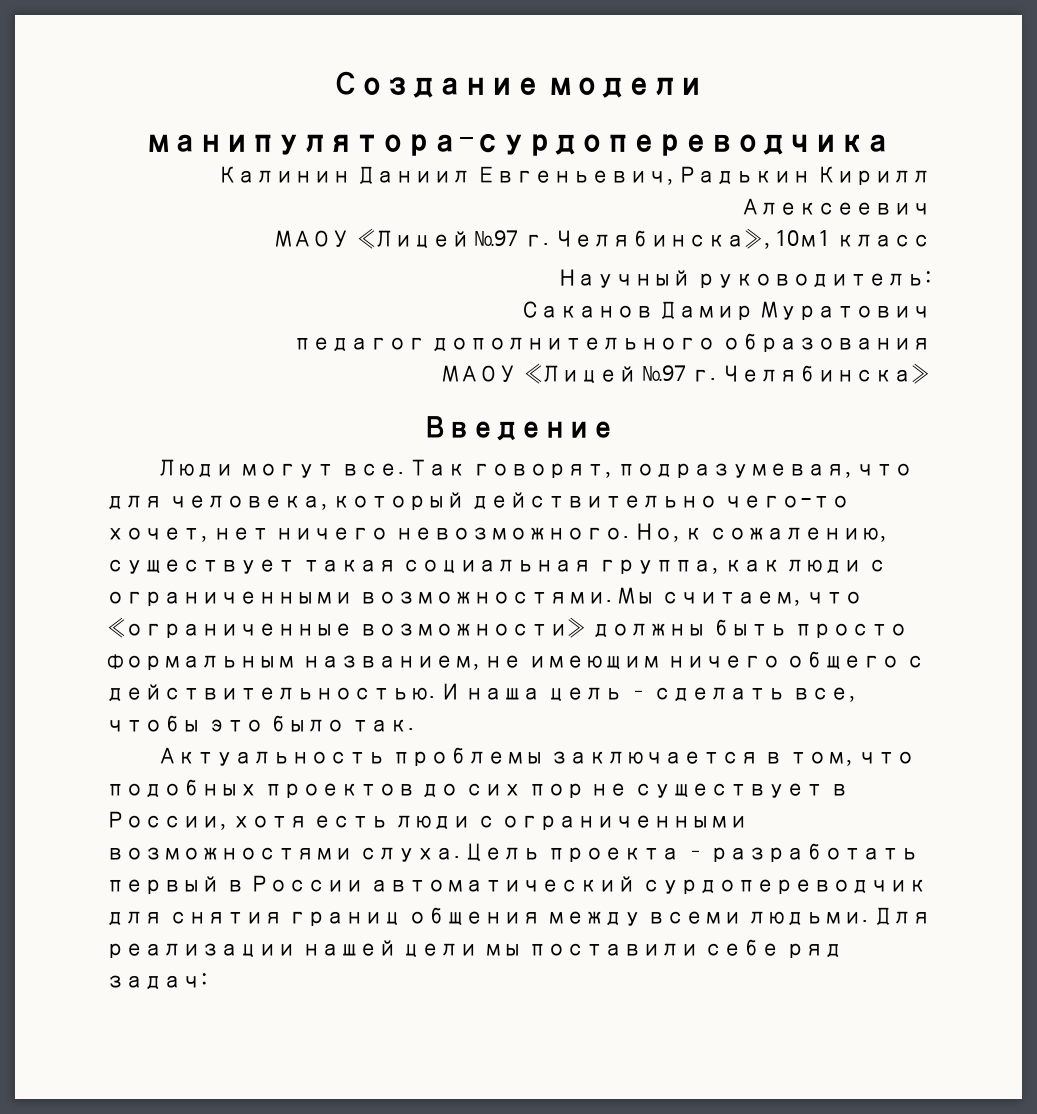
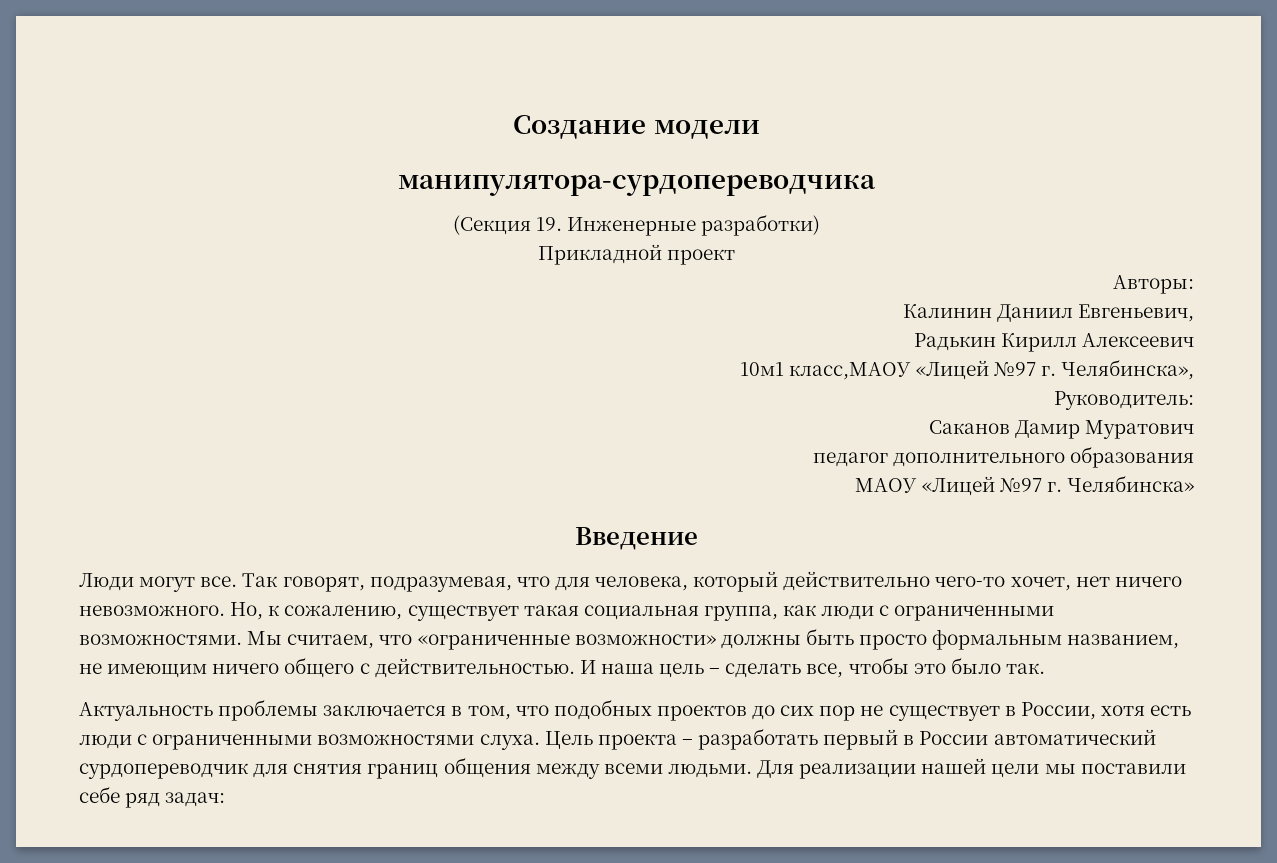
(891, 144) none -> [452,214,821,236] [537,244,736,265] [1113,275,1194,294] // (Секция 19. Инженерные разработки) // Прикладной проект // Авторы:
(673, 175) none -> (1194, 313) //
[273,230,350,247] МАОУ -> [740,362,912,380] 10м1 класс,МАОУ
[775,230,931,247] [558,269,931,288] 10м1 класс // Научный руководитель: -> [1054,391,1194,410] // Руководитель:

